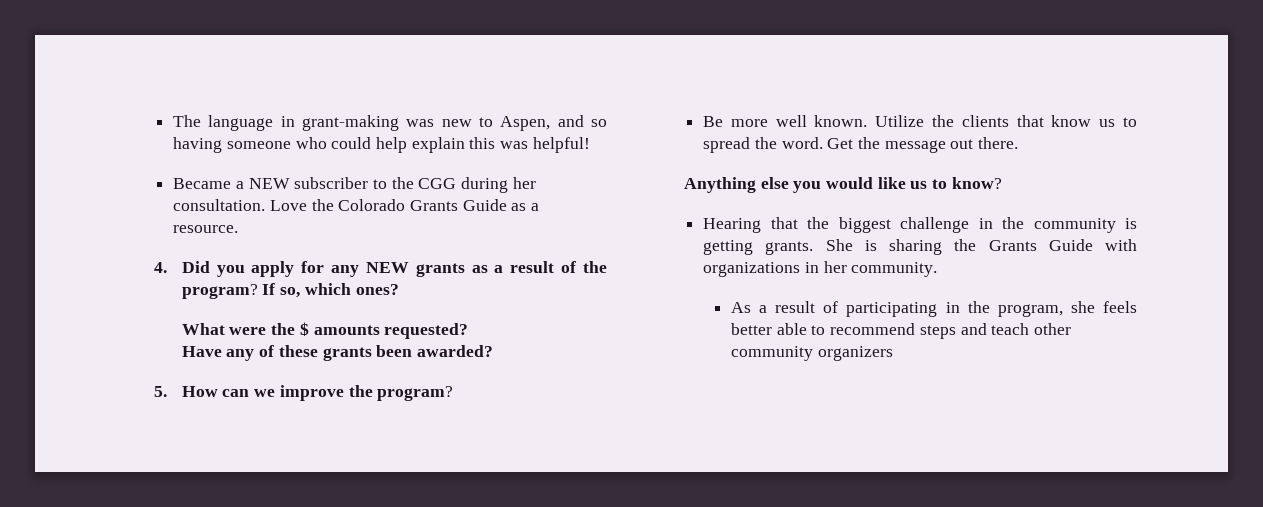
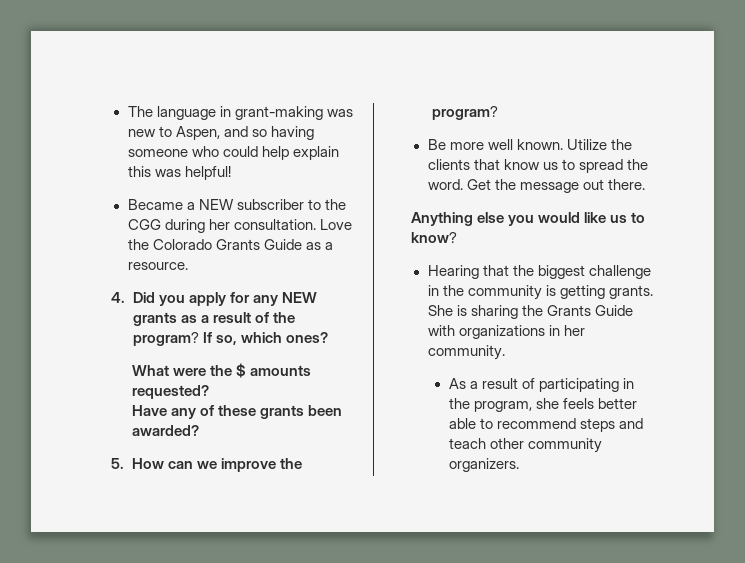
[817,346,893,361] organizers -> [448,458,519,472] organizers.

